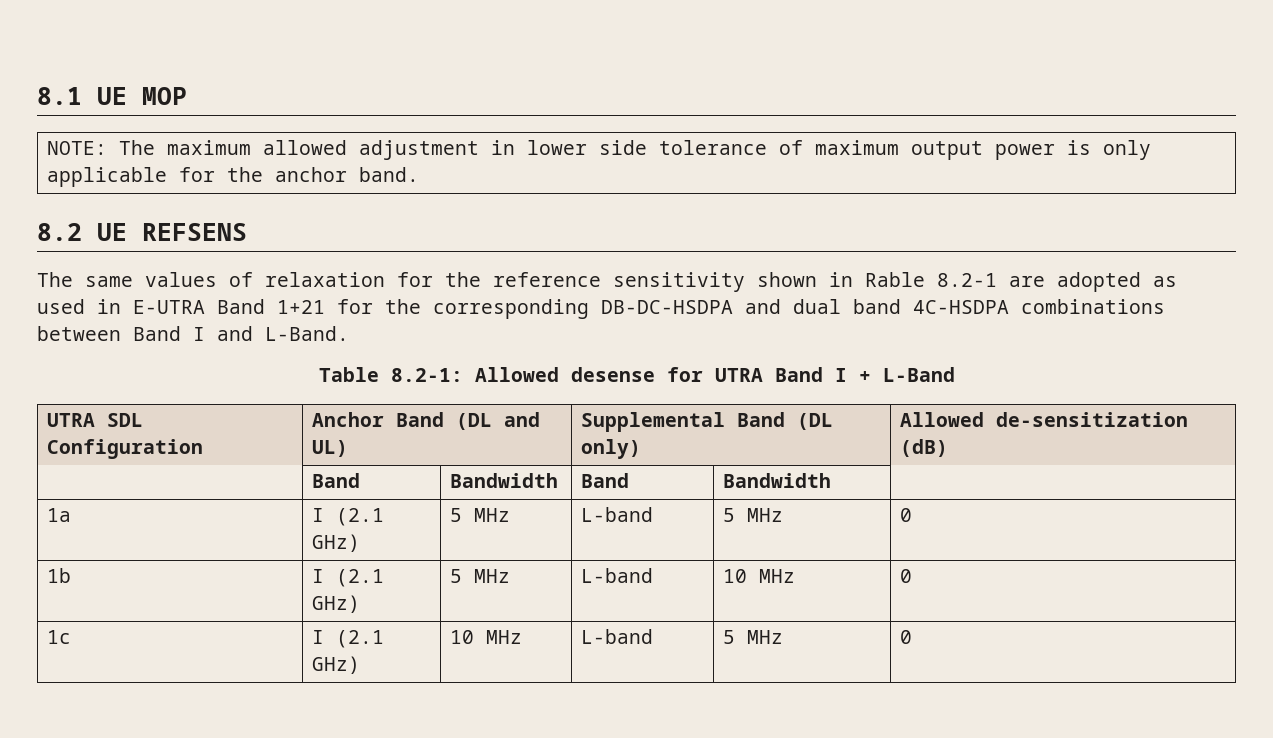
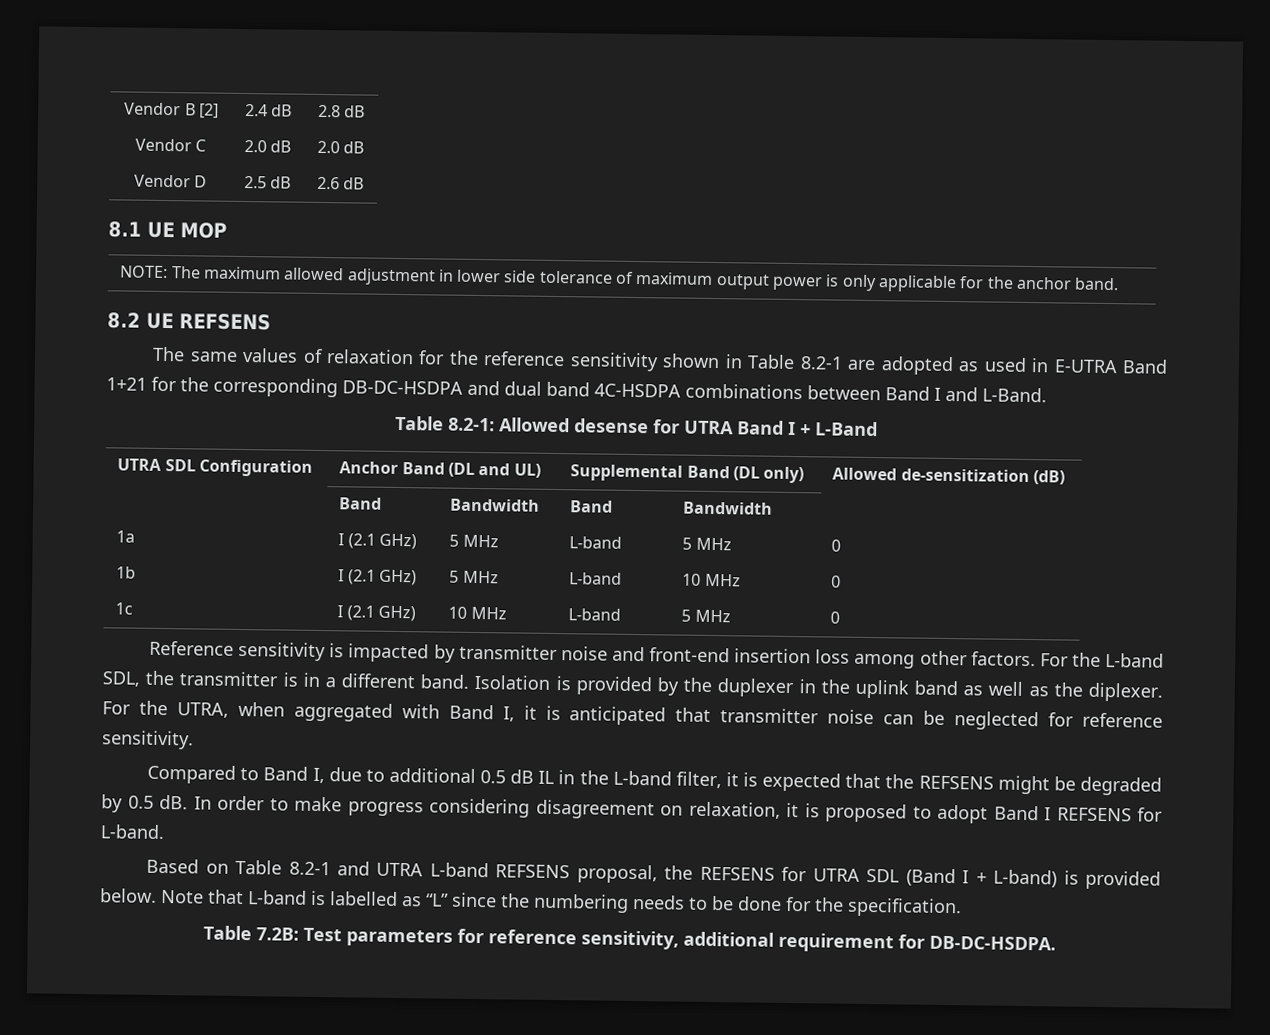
(37, 96) none -> [124,102,219,119] [244,103,293,117] [317,104,366,118] [134,138,207,152] [243,139,292,153] [316,140,365,154] [133,174,208,188] [243,175,292,189] [316,176,365,190] Vendor B [2] | 2.4 dB | 2.8 dB // Vendor C | 2.0 dB | 2.0 dB // Vendor D | 2.5 dB | 2.6 dB //
[865,272,925,287] Rable -> [747,354,796,370] Table
(913, 637) none -> [149,640,1164,669] [102,670,1163,702] [102,700,1164,731] [102,730,194,750] [147,764,1163,796] [101,794,1163,824] [100,824,165,840] [146,858,1162,890] [100,888,962,918] [203,925,1056,953] // Reference sensitivity is impacted by transmitter noise and front-end insertion loss among other factors. For the L-band SDL, the transmitter is in a different band. Isolation is provided by the duplexer in the uplink band as well as the diplexer. For the UTRA, when aggregated with Band I, it is anticipated that transmitter noise can be neglected for reference sensitivity. // Compared to Band I, due to additional 0.5 dB IL in the L-band filter, it is expected that the REFSENS might be degraded by 0.5 dB. In order to make progress considering disagreement on relaxation, it is proposed to adopt Band I REFSENS for L-band. // Based on Table 8.2-1 and UTRA L-band REFSENS proposal, the REFSENS for UTRA SDL (Band I + L-band) is provided below. Note that L-band is labelled as “L” since the numbering needs to be done for the specification. // Table 7.2B: Test parameters for reference sensitivity, additional requirement for DB-DC-HSDPA.

